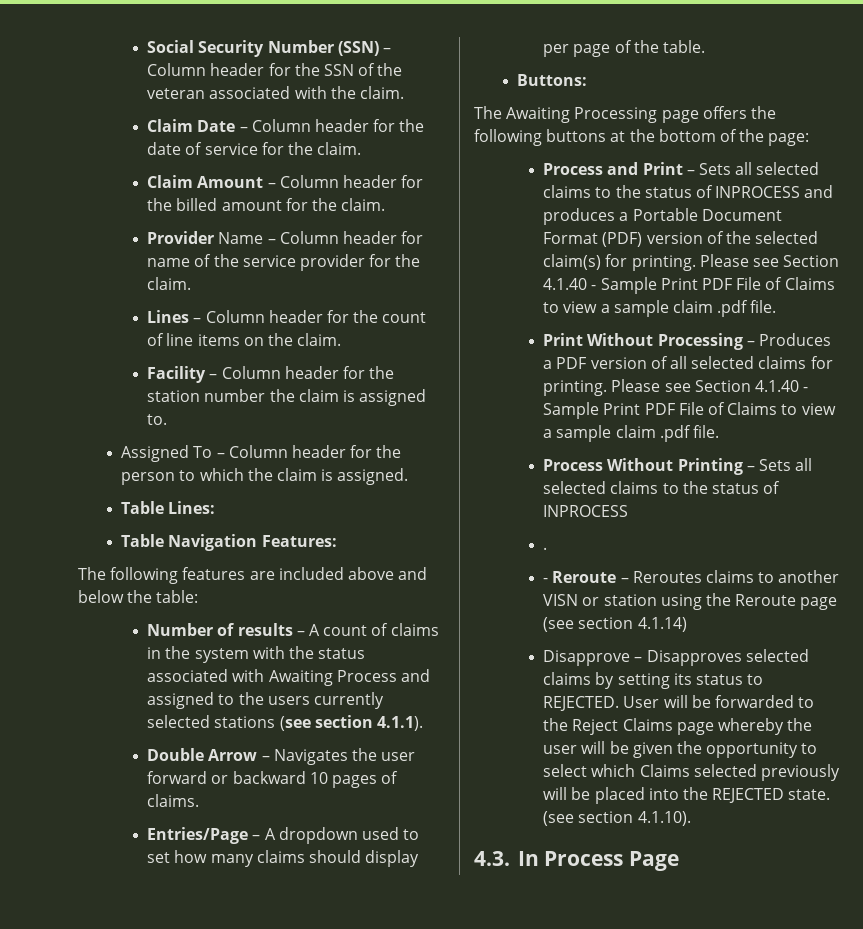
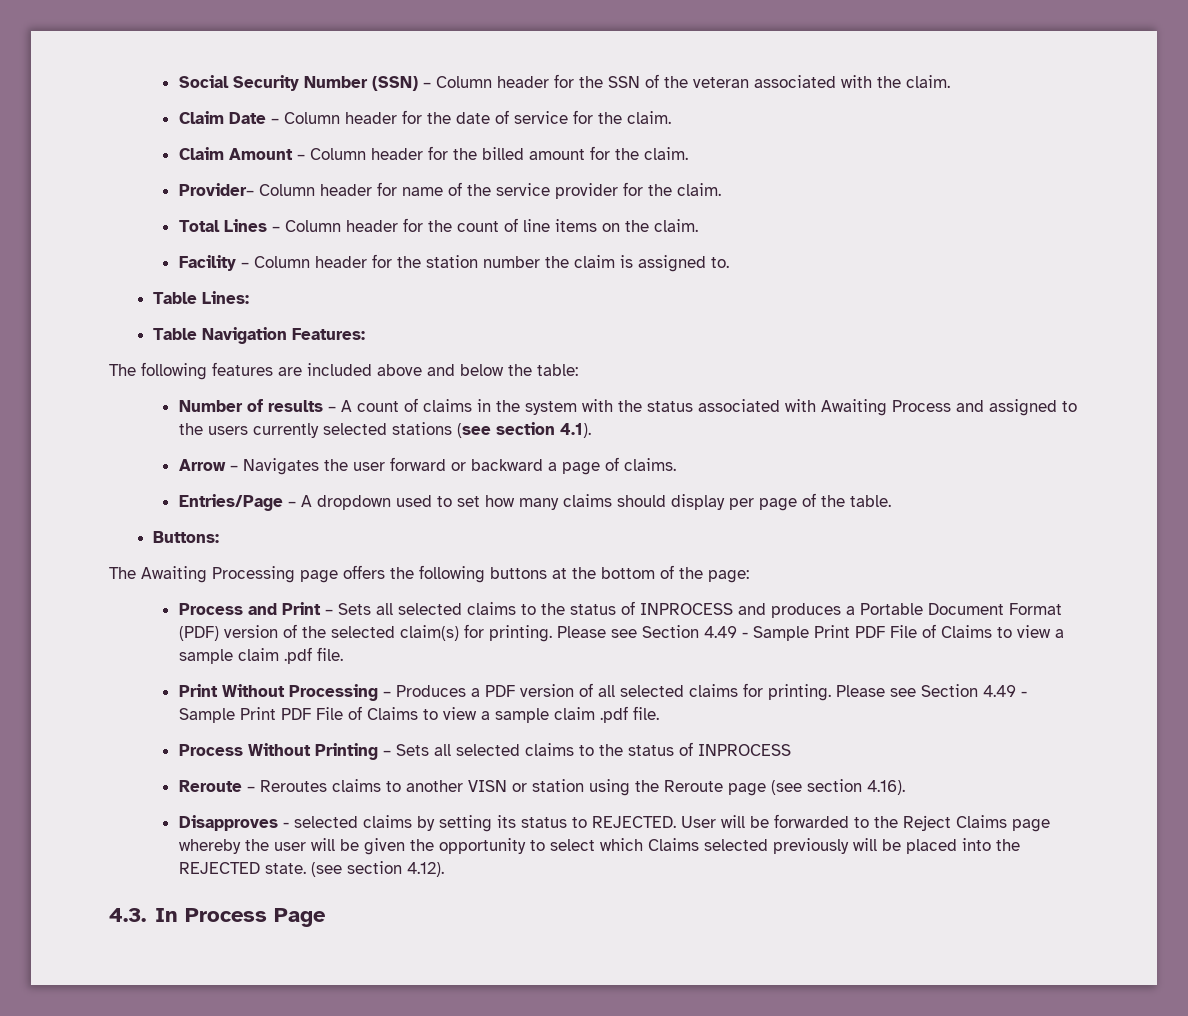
[147,231,276,244] Provider Name – -> [178,183,254,196] Provider–
(192, 283) none -> [178,220,220,232] Total
[121,445,402,462] [121,468,409,485] // Assigned To – Column header for the person to which the claim is assigned. -> (729, 262) none
[376,716,423,731] [147,748,205,761] 4.1.1). // Double -> [559,423,591,438] 4.1). //
[309,772,377,788] 10 pages -> [547,462,600,475] a page
[543,278,588,290] 4.1.40 -> [703,626,737,638] 4.49
[754,380,799,392] 4.1.40 -> [982,685,1016,697] 4.49
[543,547,548,550] [543,578,549,583] . // - -> (791, 750) none
[637,617,687,632] [543,650,742,666] 4.1.14) // Disapprove – Disapproves -> [866,780,905,795] [178,815,289,831] 4.16). // Disapproves -
[637,811,691,826] 4.1.10). -> [406,862,444,877] 4.12).

